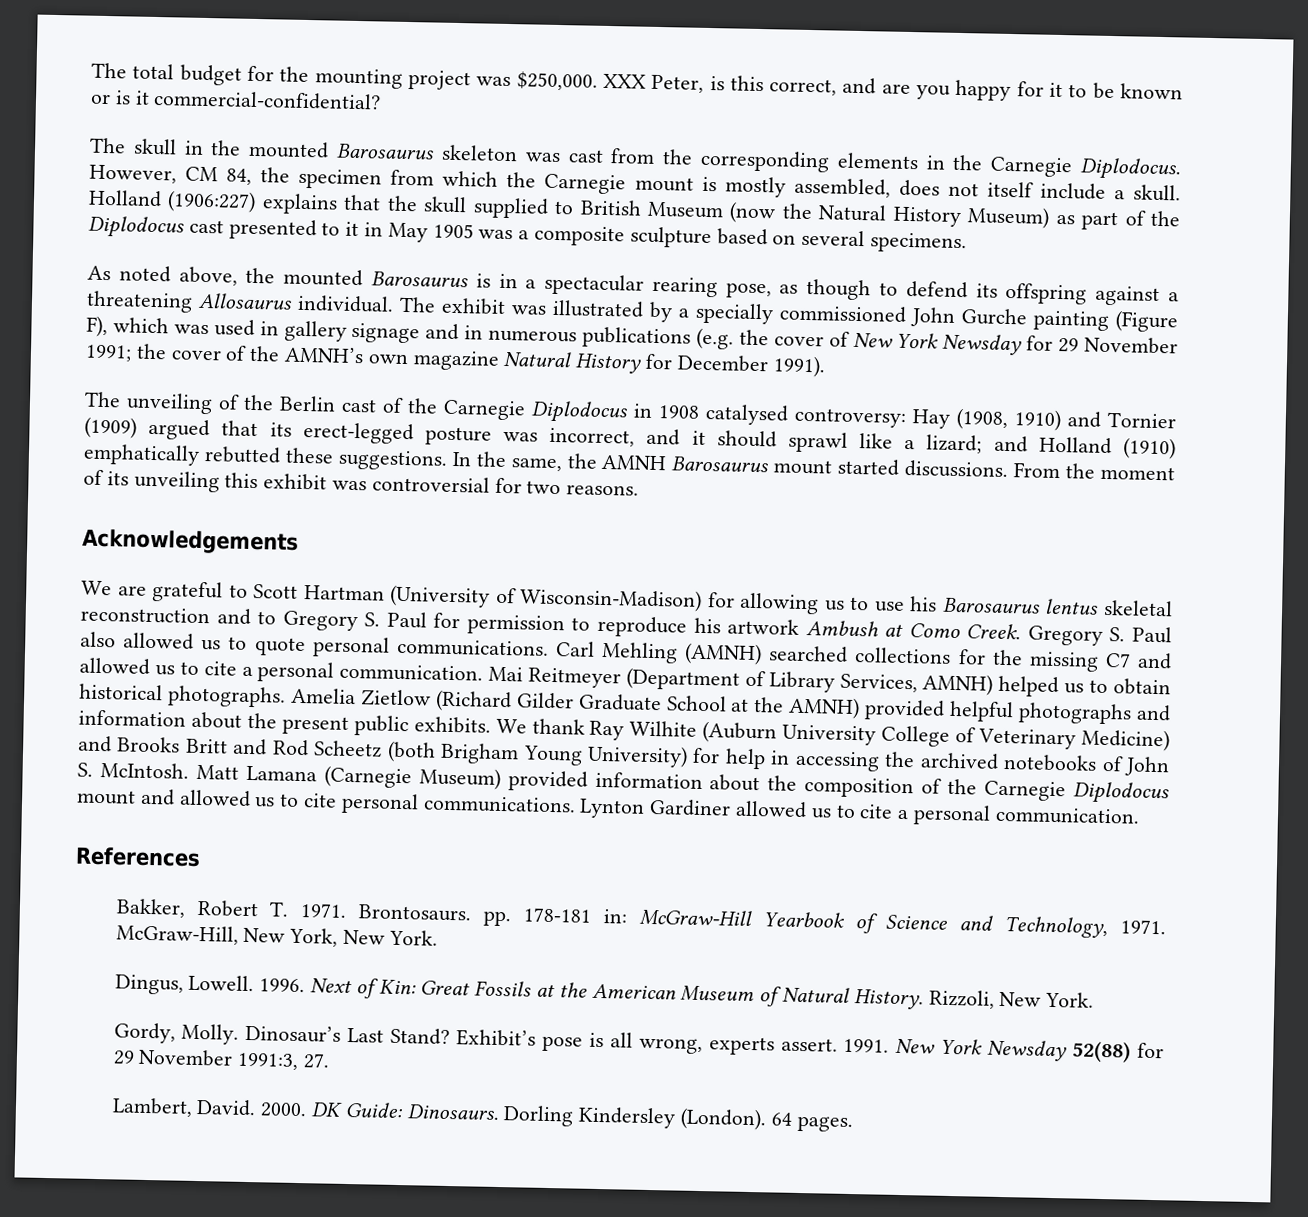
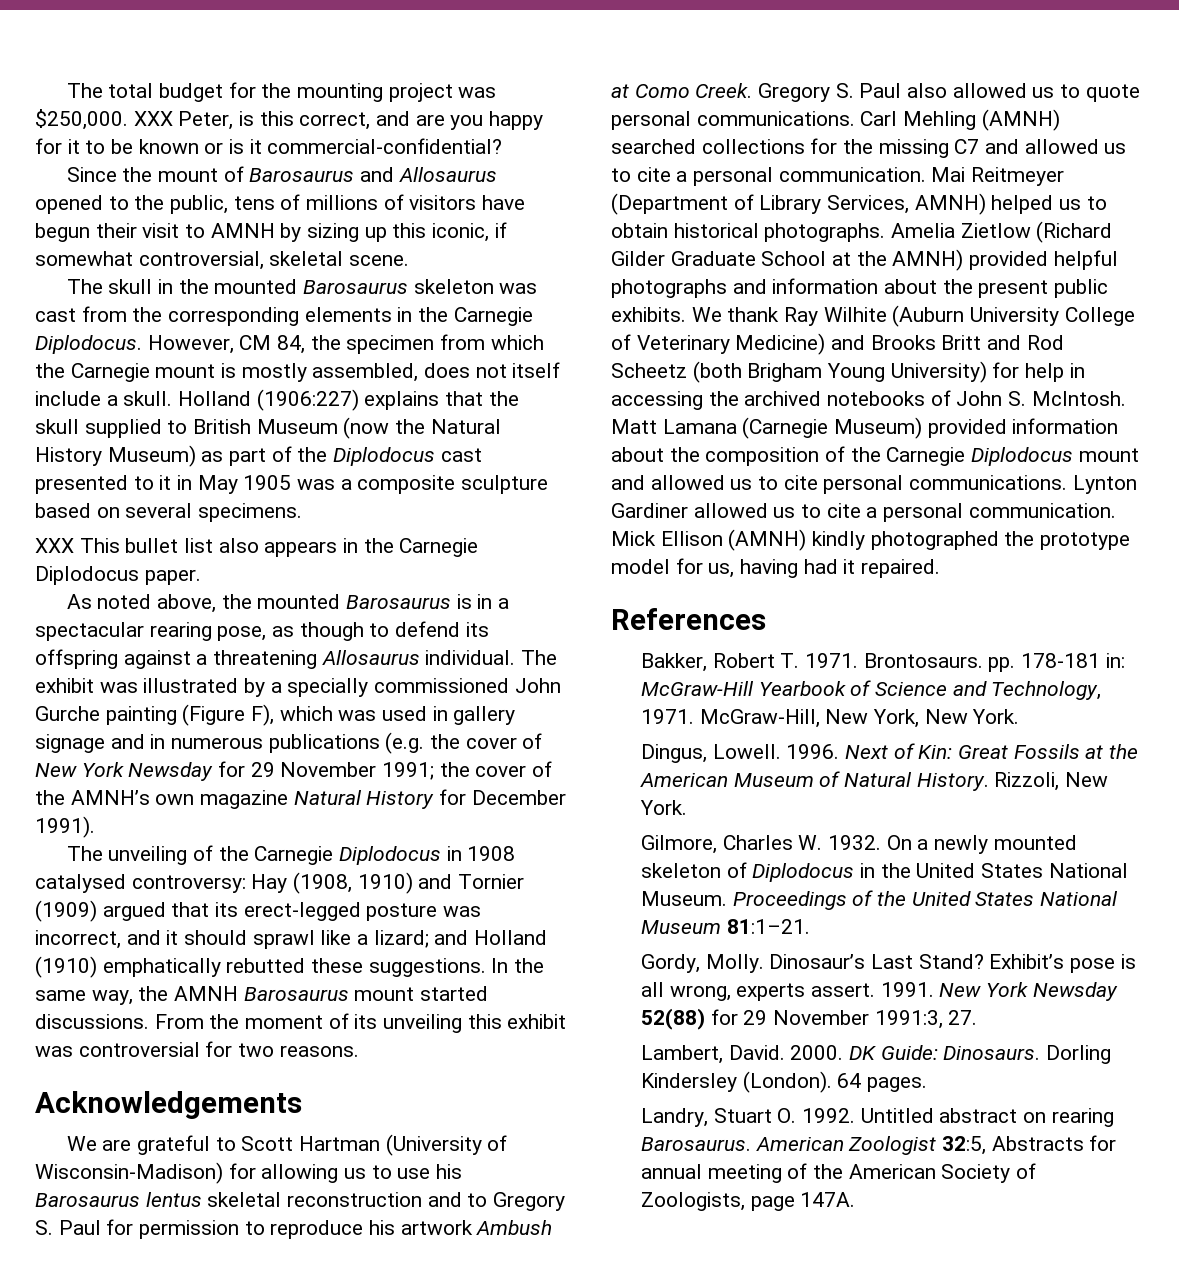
(382, 100) none -> [66,166,497,182] [35,194,526,214] [35,222,507,242] [35,251,410,270] // Since the mount of Barosaurus and Allosaurus opened to the public, tens of millions of visitors have begun their visit to AMNH by sizing up this iconic, if somewhat controversial, skeletal scene.
(968, 243) none -> [35,538,479,557] [35,566,201,585] // XXX This bullet list also appears in the Carnegie Diplodocus paper.
[279,395,438,414] Berlin cast of the -> (249, 853) none
[510,457,562,472] same, -> [35,990,133,1005] same way,
(1140, 815) none -> [611,529,1131,551] [611,558,941,578] Mick Ellison (AMNH) kindly photographed the prototype model for us, having had it repaired.
(1095, 999) none -> [640,835,1077,854] [640,862,1128,882] [640,890,1118,910] [640,919,810,934] // Gilmore, Charles W. 1932. On a newly mounted skeleton of Diplodocus in the United States National Museum. Proceedings of the United States National Museum 81:1–21.
(853, 1124) none -> [640,1108,1114,1127] [640,1135,1117,1155] [640,1163,1036,1183] [640,1192,856,1211] // Landry, Stuart O. 1992. Untitled abstract on rearing Barosaurus. American Zoologist 32:5, Abstracts for annual meeting of the American Society of Zoologists, page 147A.

